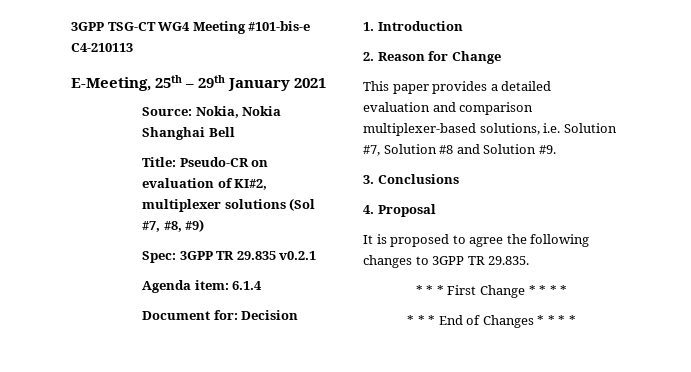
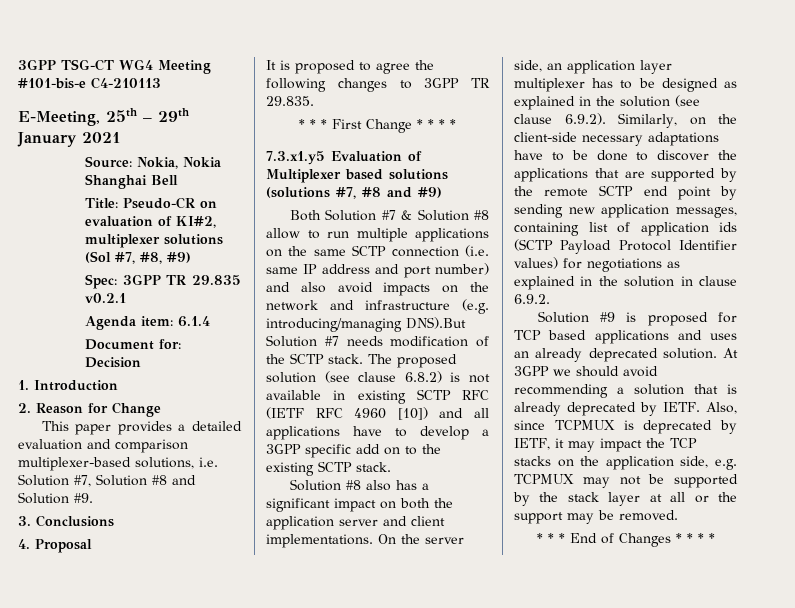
(568, 290) none -> [266,151,422,165] [266,169,448,183] [266,187,442,199] [289,209,489,221] [266,228,489,242] [266,245,489,257] [266,263,489,278] [266,282,489,296] [266,299,489,314] [266,317,466,332] [266,335,489,347] [266,353,457,368] [266,371,490,383] [266,389,489,404] [266,407,489,420] [266,426,489,440] [266,444,441,458] [266,461,391,476] [289,479,429,491] [266,498,453,512] [266,516,445,530] [266,534,464,548] [514,60,672,74] [514,78,737,92] [514,95,700,110] [514,113,737,128] [514,132,719,146] [514,150,737,161] [514,168,737,182] [514,185,737,200] [514,204,737,218] [514,222,737,236] [514,239,737,254] [514,257,680,272] [514,276,737,290] [514,294,550,304] [537,311,737,326] [514,330,737,344] [514,348,738,362] [514,366,658,377] [514,384,737,398] [514,402,737,416] [514,420,737,434] [514,438,697,452] [514,456,737,470] [514,474,738,488] [513,492,737,506] [514,510,678,524] // 7.3.x1.y5 Evaluation of Multiplexer based solutions (solutions #7, #8 and #9) // Both Solution #7 & Solution #8 allow to run multiple applications on the same SCTP connection (i.e. same IP address and port number) and also avoid impacts on the network and infrastructure (e.g. introducing/managing DNS).But Solution #7 needs modification of the SCTP stack. The proposed solution (see clause 6.8.2) is not available in existing SCTP RFC (IETF RFC 4960 [10]) and all applications have to develop a 3GPP specific add on to the existing SCTP stack. // Solution #8 also has a significant impact on both the application server and client implementations. On the server side, an application layer multiplexer has to be designed as explained in the solution (see clause 6.9.2). Similarly, on the client-side necessary adaptations have to be done to discover the applications that are supported by the remote SCTP end point by sending new application messages, containing list of application ids (SCTP Payload Protocol Identifier values) for negotiations as explained in the solution in clause 6.9.2. // Solution #9 is proposed for TCP based applications and uses an already deprecated solution. At 3GPP we should avoid recommending a solution that is already deprecated by IETF. Also, since TCPMUX is deprecated by IETF, it may impact the TCP stacks on the application side, e.g. TCPMUX may not be supported by the stack layer at all or the support may be removed.

